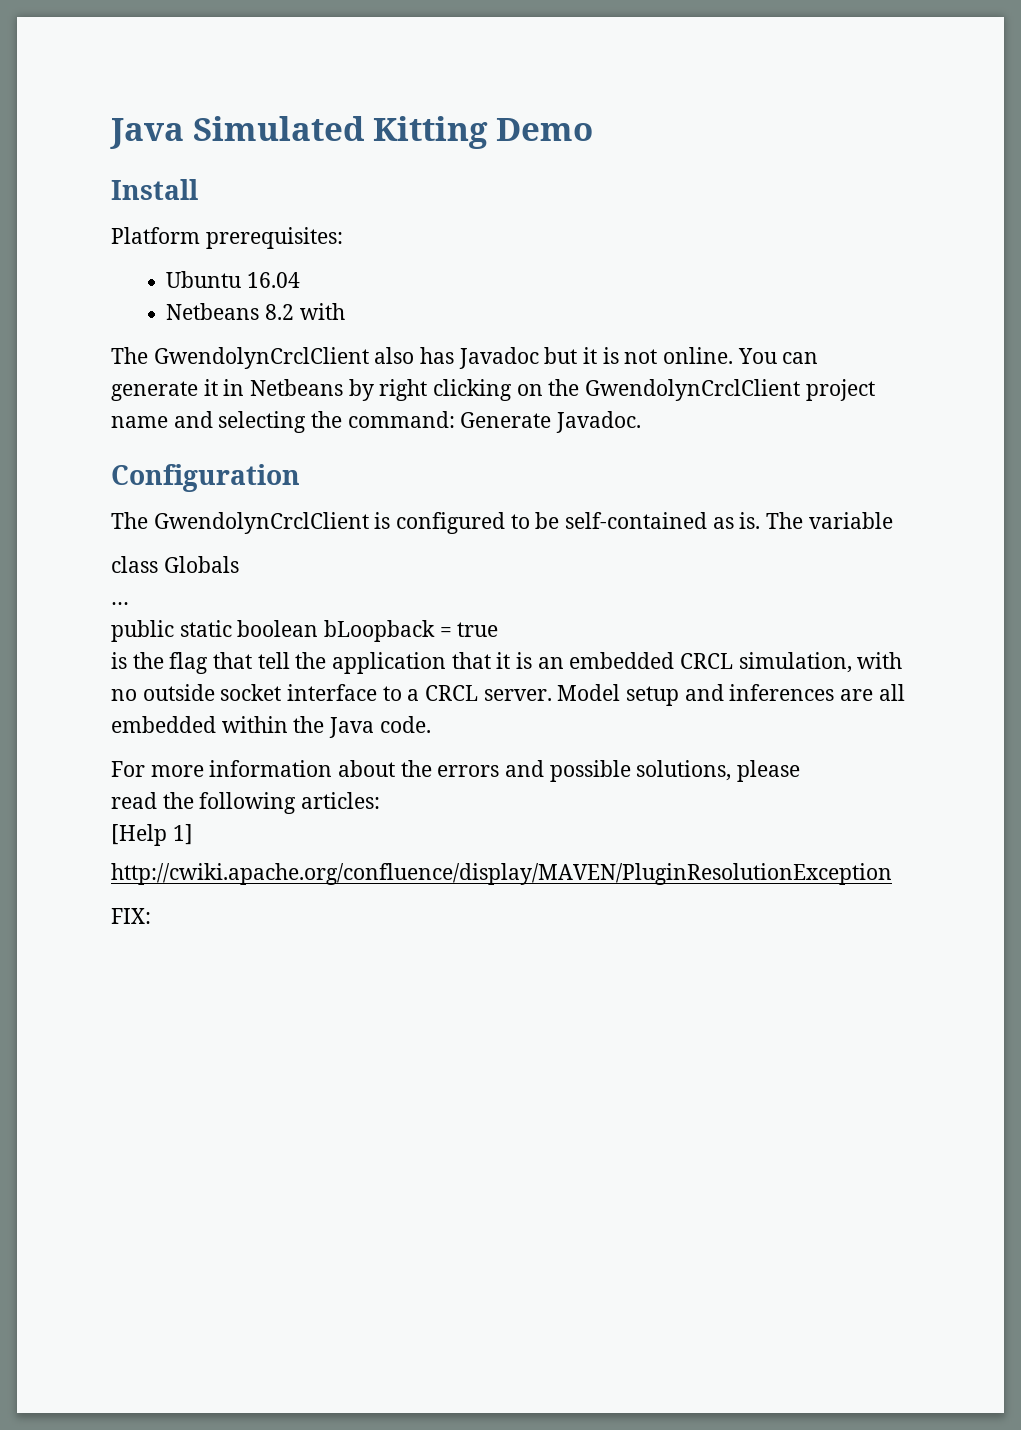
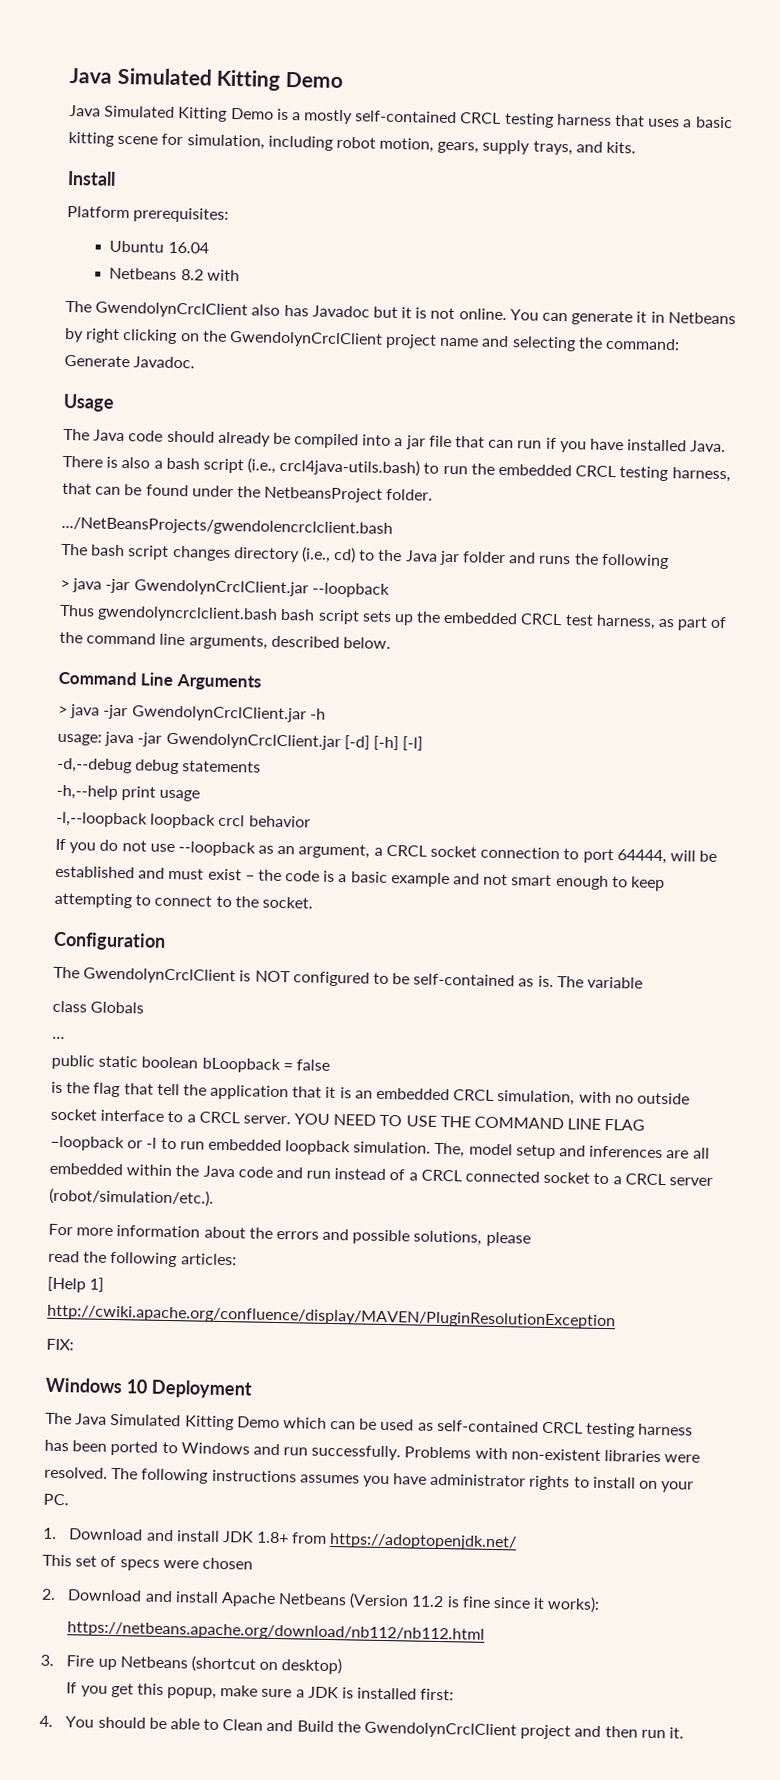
[110,116,593,149] Java Simulated Kitting Demo -> [69,67,344,91] [69,104,733,129] [68,131,637,156] Java Simulated Kitting Demo // Java Simulated Kitting Demo is a mostly self-contained CRCL testing harness that uses a basic kitting scene for simulation, including robot motion, gears, supply trays, and kits.
(642, 422) none -> [63,393,115,412] [63,428,727,453] [62,455,731,483] [62,482,434,503] [61,516,393,537] [61,543,669,570] [60,578,390,598] [59,604,728,631] [59,631,391,650] [58,670,261,691] [58,704,326,723] [57,731,424,751] [57,757,262,775] [56,784,201,802] [56,811,311,829] [55,838,718,865] [55,865,665,892] [54,892,313,909] // Usage // The Java code should already be compiled into a jar file that can run if you have installed Java. There is also a bash script (i.e., crcl4java-utils.bash) to run the embedded CRCL testing harness, that can be found under the NetbeansProject folder. // .../NetBeansProjects/gwendolencrclclient.bash // The bash script changes directory (i.e., cd) to the Java jar folder and runs the following // > java -jar GwendolynCrclClient.jar --loopback // Thus gwendolyncrclclient.bash bash script sets up the embedded CRCL test harness, as part of the command line arguments, described below. // Command Line Arguments // > java -jar GwendolynCrclClient.jar -h // usage: java -jar GwendolynCrclClient.jar [-d] [-h] [-l] // -d,--debug debug statements // -h,--help print usage // -l,--loopback loopback crcl behavior // If you do not use --loopback as an argument, a CRCL socket connection to port 64444, will be established and must exist – the code is a basic example and not smart enough to keep attempting to connect to the socket.
(391, 520) none -> [254,970,291,983] NOT
[457,622,499,637] true -> [295,1059,330,1071] false
[557,684,621,701] Model -> [294,1113,646,1131] [50,1135,513,1158] YOU NEED TO USE THE COMMAND LINE FLAG –loopback or -l to run embedded loopback simulation. The, model
[379,716,431,733] code. -> [237,1166,713,1186] [49,1187,214,1207] code and run instead of a CRCL connected socket to a CRCL server (robot/simulation/etc.).
(151, 916) none -> [45,1377,252,1399] [45,1412,694,1438] [44,1439,701,1463] [44,1466,695,1493] [43,1493,69,1506] [43,1527,518,1551] [42,1554,253,1571] [41,1588,601,1613] [67,1621,486,1643] [40,1654,343,1675] [66,1682,455,1701] [39,1715,684,1740] // Windows 10 Deployment // The Java Simulated Kitting Demo which can be used as self-contained CRCL testing harness has been ported to Windows and run successfully. Problems with non-existent libraries were resolved. The following instructions assumes you have administrator rights to install on your PC. // 1. Download and install JDK 1.8+ from https://adoptopenjdk.net/ // This set of specs were chosen // 2. Download and install Apache Netbeans (Version 11.2 is fine since it works): // https://netbeans.apache.org/download/nb112/nb112.html // 3. Fire up Netbeans (shortcut on desktop) // If you get this popup, make sure a JDK is installed first: // 4. You should be able to Clean and Build the GwendolynCrclClient project and then run it.

